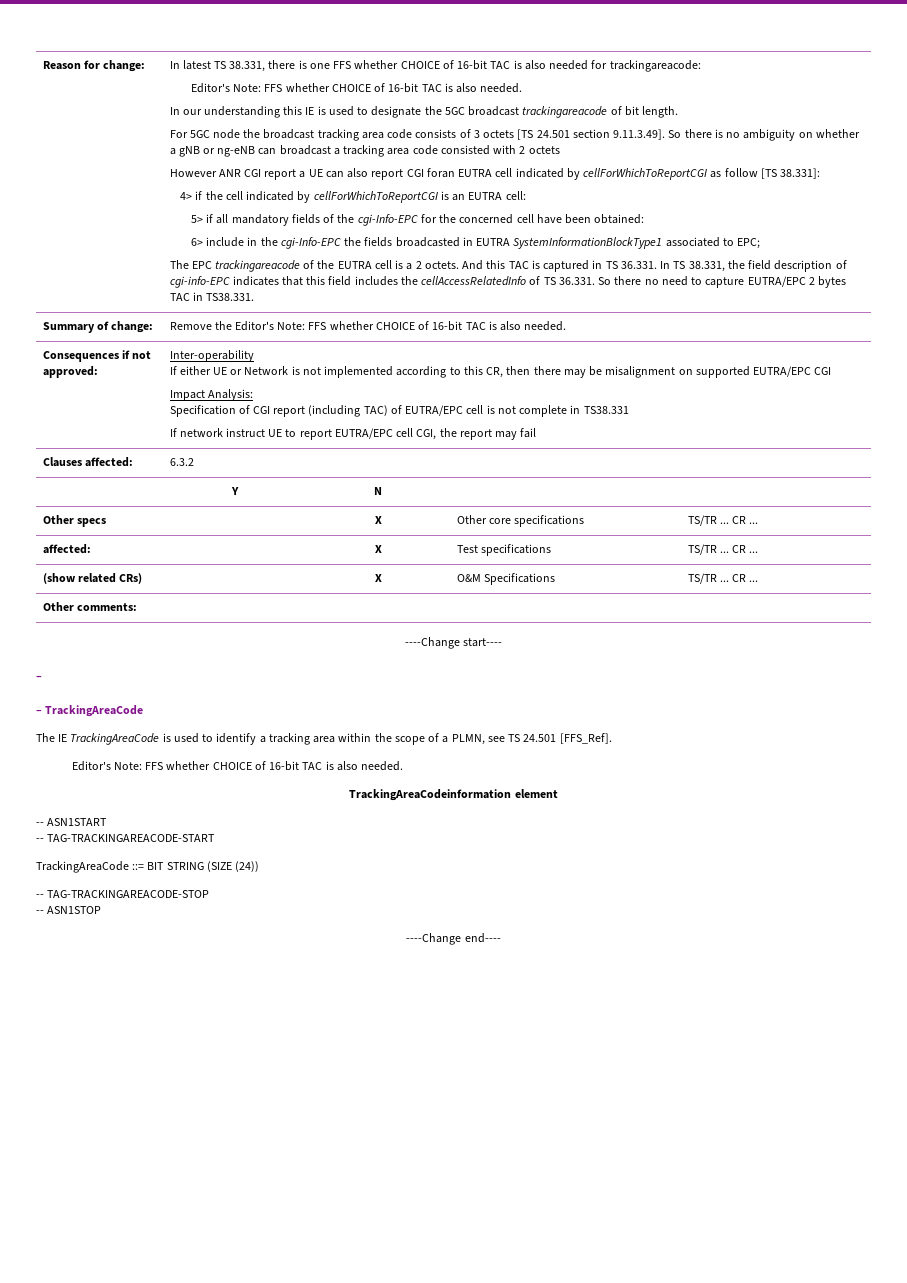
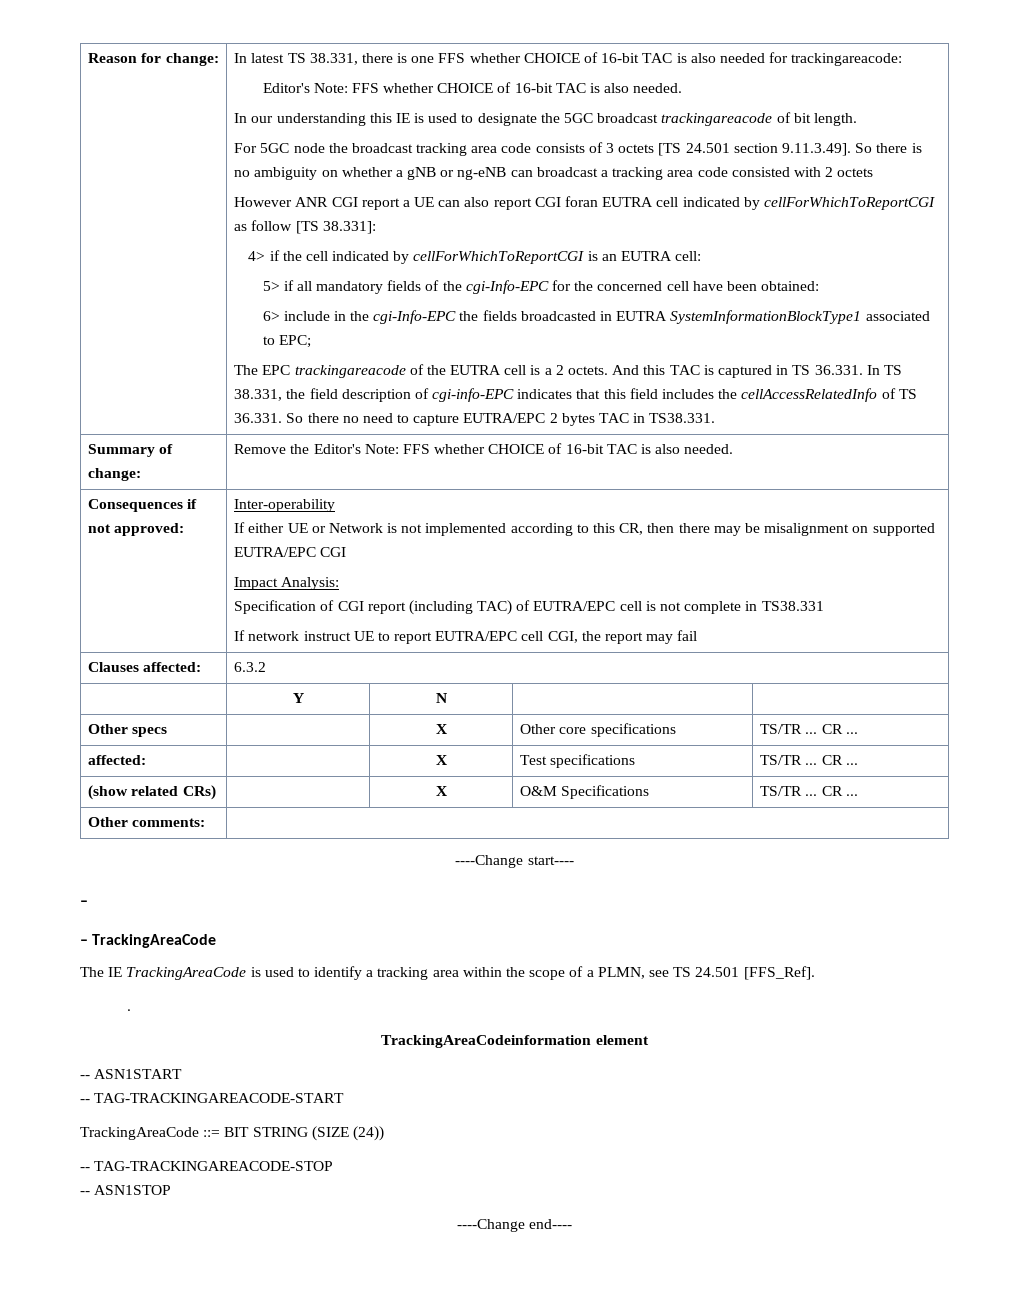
[71,761,404,771] Editor's Note: FFS whether CHOICE of 16-bit TAC is also needed. -> [127,1009,132,1011] .

